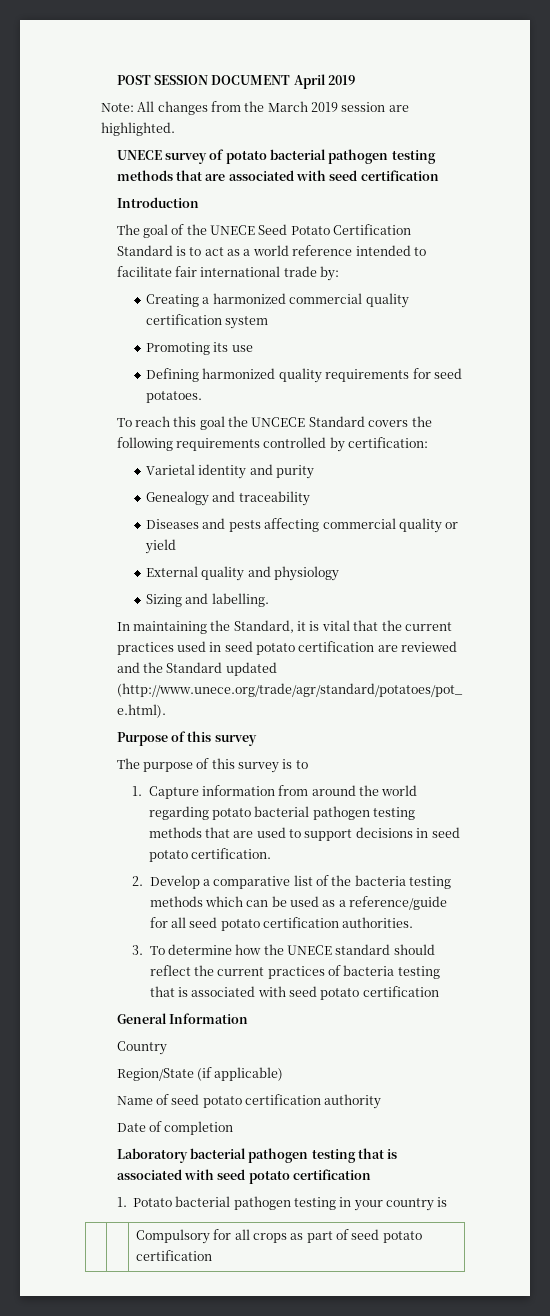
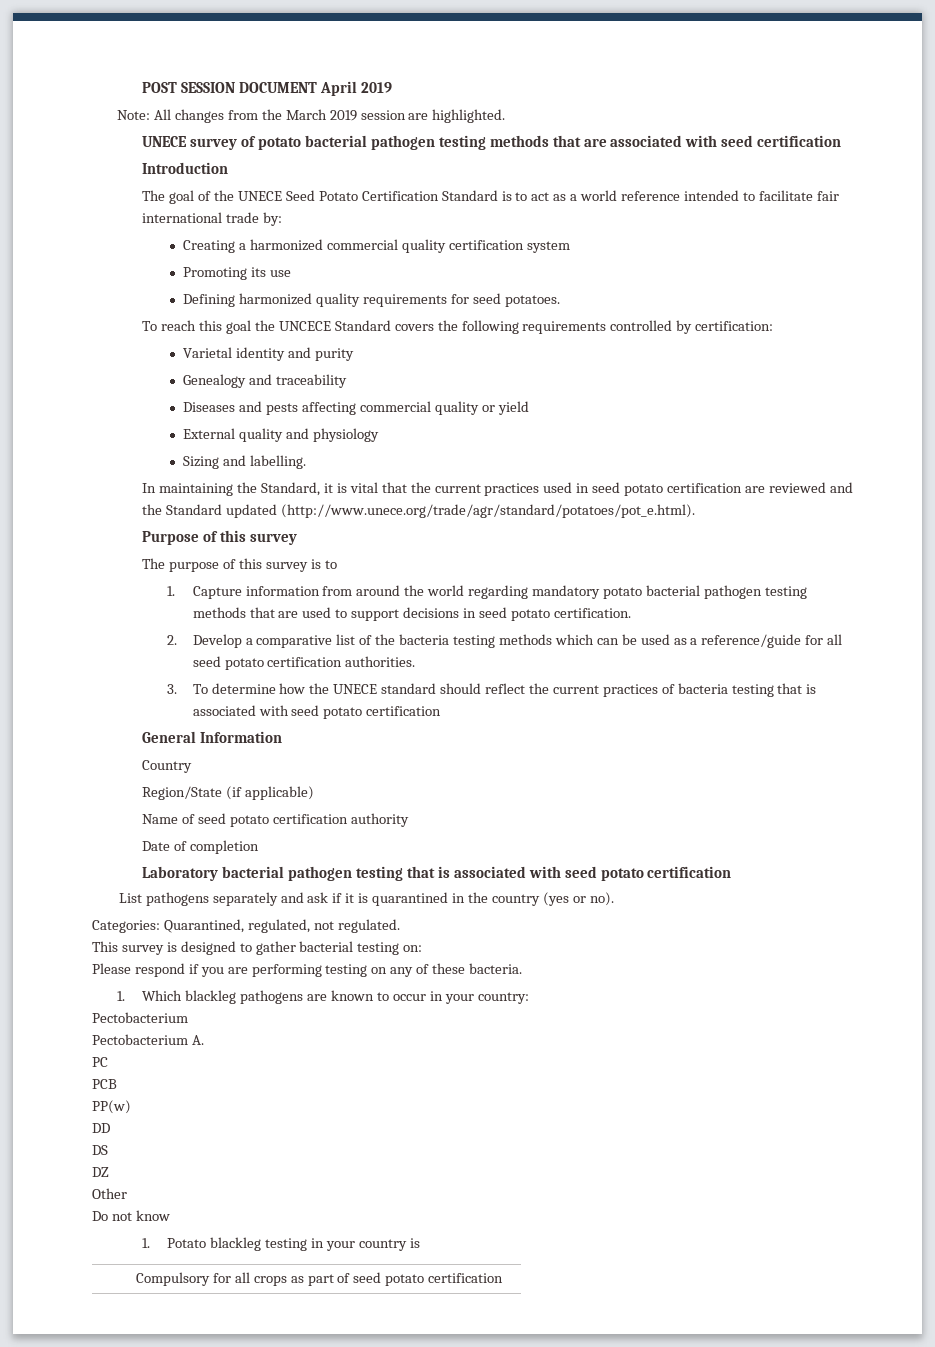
(209, 813) none -> [532,585,601,599] mandatory
(372, 1174) none -> [118,892,614,906] [92,919,400,933] [92,941,423,955] [92,963,523,977] [117,990,529,1004] [92,1012,188,1023] [92,1034,204,1045] [92,1057,108,1067] [92,1079,117,1089] [92,1100,131,1114] [92,1123,110,1133] [92,1145,108,1155] [92,1167,109,1177] [92,1188,127,1199] [92,1210,170,1221] // List pathogens separately and ask if it is quarantined in the country (yes or no). // Categories: Quarantined, regulated, not regulated. // This survey is designed to gather bacterial testing on: // Please respond if you are performing testing on any of these bacteria. // 1. Which blackleg pathogens are known to occur in your country: // Pectobacterium // Pectobacterium A. // PC // PCB // PP(w) // DD // DS // DZ // Other // Do not know
[175,1196,291,1210] bacterial pathogen -> [210,1237,262,1251] blackleg

